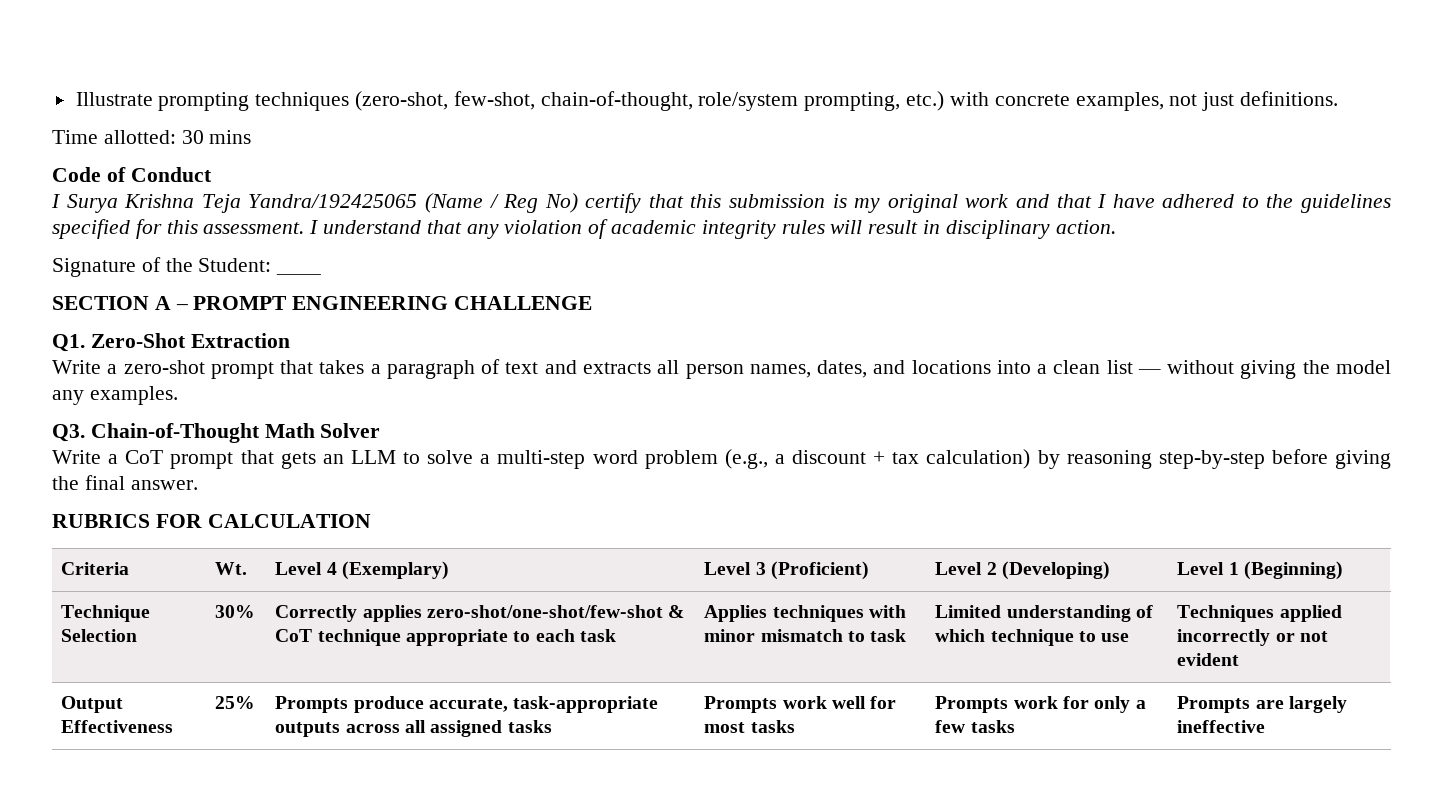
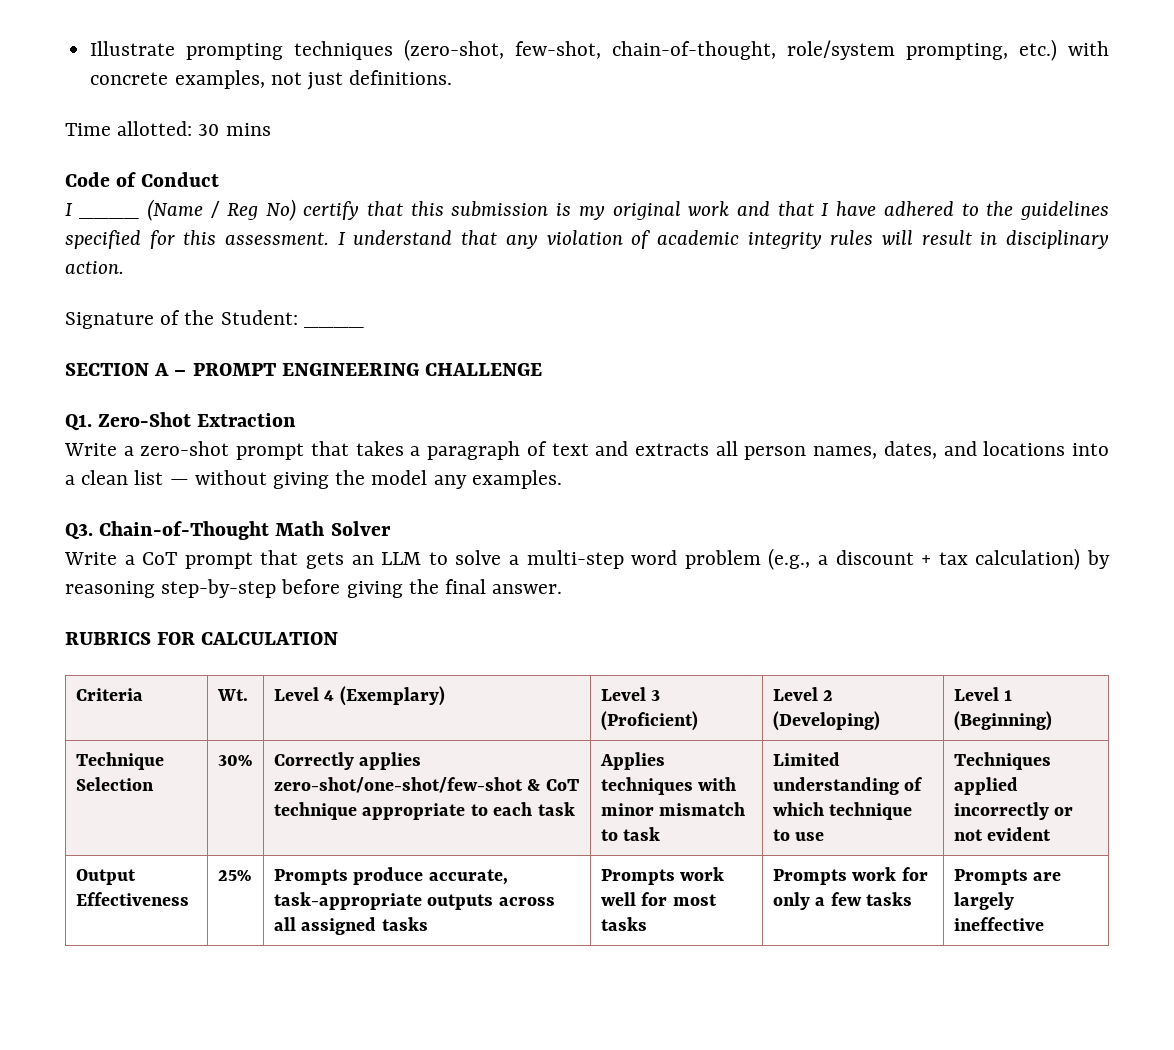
[66,194,418,213] Surya Krishna Teja Yandra/192425065 -> [77,216,140,219] ____

